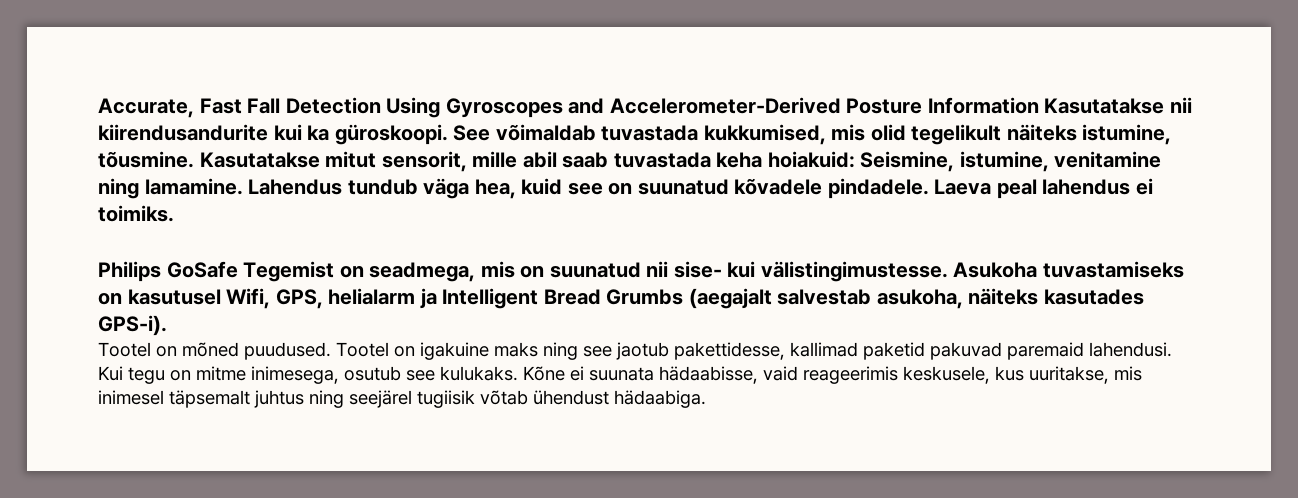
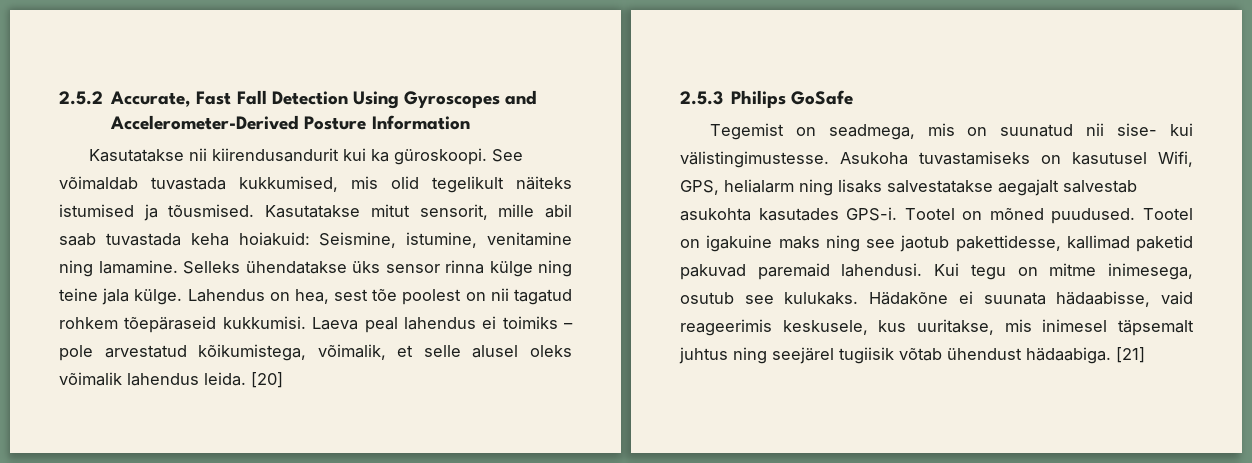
(98, 108) none -> [59,91,103,105] 2.5.2
(1039, 105) none -> (470, 122) //
[98,124,268,141] kiirendusandurite -> [211,148,339,162] kiirendusandurit
[1082,124,1172,145] [98,151,194,168] istumine, tõusmine. -> [59,204,255,221] istumised ja tõusmised.
[248,178,1154,199] [98,205,174,222] Lahendus tundub väga hea, kuid see on suunatud kõvadele pindadele. Laeva peal lahendus ei toimiks. // -> [183,260,572,277] [59,288,572,305] [59,316,573,333] [59,344,572,361] [59,372,283,388] [680,91,723,105] Selleks ühendatakse üks sensor rinna külge ning teine jala külge. Lahendus on hea, sest tõe poolest on nii tagatud rohkem tõepäraseid kukkumisi. Laeva peal lahendus ei toimiks – pole arvestatud kõikumistega, võimalik, et selle alusel oleks võimalik lahendus leida. [20] // 2.5.3
(238, 269) none -> (854, 97) //
[419,288,1144,309] [98,315,167,336] ja Intelligent Bread Grumbs (aegajalt salvestab asukoha, näiteks kasutades GPS-i). // -> [799,179,1137,196] [680,207,898,221] ning lisaks salvestatakse aegajalt salvestab asukohta kasutades GPS-i.
[523,366,565,381] Kõne -> [869,291,949,305] Hädakõne
(706, 399) none -> [1116,347,1145,363] [21]

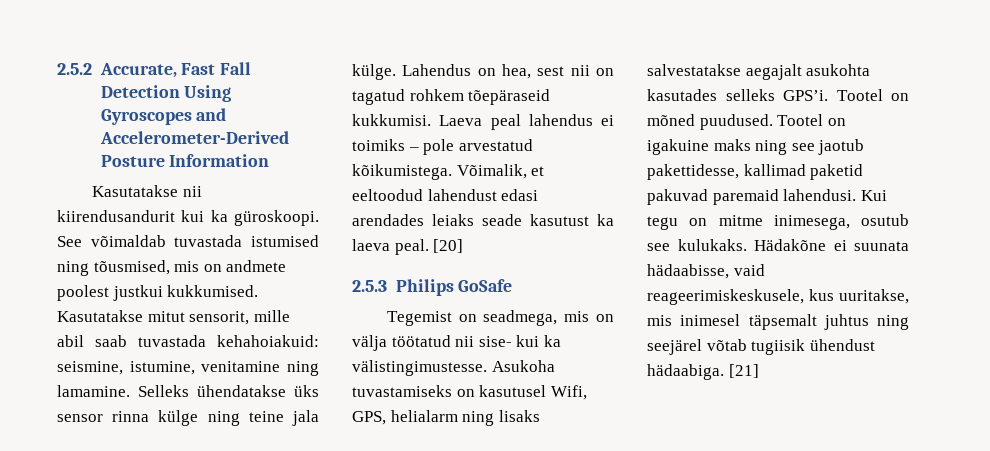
[239,176,572,193] [59,204,255,221] kukkumised, mis olid tegelikult näiteks istumised ja tõusmised. -> [250,235,319,247] [57,260,287,276] [57,285,259,301] istumised ning tõusmised, mis on andmete poolest justkui kukkumised.
[190,232,397,248] keha hoiakuid: Seismine, -> [217,335,319,347] [57,361,123,375] kehahoiakuid: seismine,
[372,288,509,305] tõe poolest on nii -> [570,65,614,76] nii on
[198,344,572,361] [59,372,246,386] kõikumistega, võimalik, et selle alusel oleks võimalik lahendus leida. -> [352,164,545,180] [352,189,539,201] [352,214,614,226] [352,239,429,255] kõikumistega. Võimalik, et eeltoodud lahendust edasi arendades leiaks seade kasutust ka laeva peal.
[1000,124,1074,137] suunatud -> [352,335,451,351] välja töötatud
(1193, 129) none -> [543,335,561,347] ka
[1063,180,1137,193] salvestab -> (802, 72) none
[846,207,898,221] GPS-i. -> [725,89,828,101] selleks GPS’i.
[680,319,868,336] reageerimis keskusele, -> [647,289,804,305] reageerimiskeskusele,
[839,347,942,364] tugiisik võtab -> [706,339,806,355] võtab tugiisik

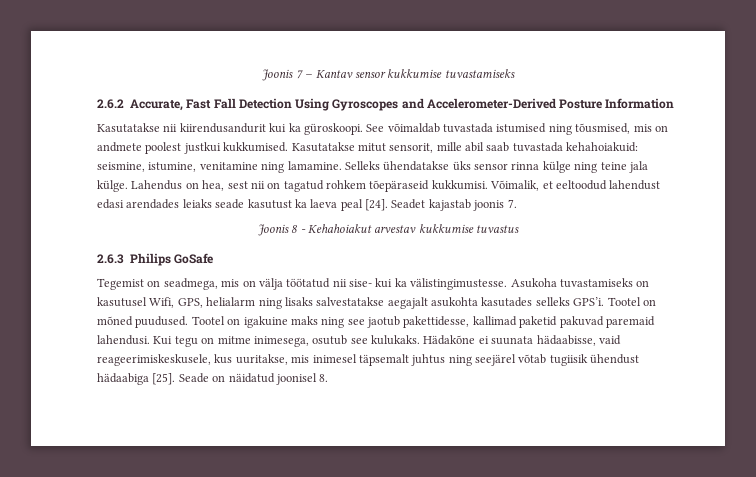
[57,63,92,75] 2.5.2 -> [262,69,515,81] [97,99,124,109] Joonis 7 – Kantav sensor kukkumise tuvastamiseks // 2.6.2
[439,114,614,130] [352,139,533,155] [352,164,452,180] Laeva peal lahendus ei toimiks – pole arvestatud kõikumistega. -> (488, 185) none
[394,239,464,255] [352,280,387,292] peal. [20] // 2.5.3 -> [340,199,517,211] [257,224,520,236] [97,254,124,264] peal [24]. Seadet kajastab joonis 7. // Joonis 8 - Kehahoiakut arvestav kukkumise tuvastus // 2.6.3
[647,364,759,380] hädaabiga. [21] -> [97,373,329,385] hädaabiga [25]. Seade on näidatud joonisel 8.

